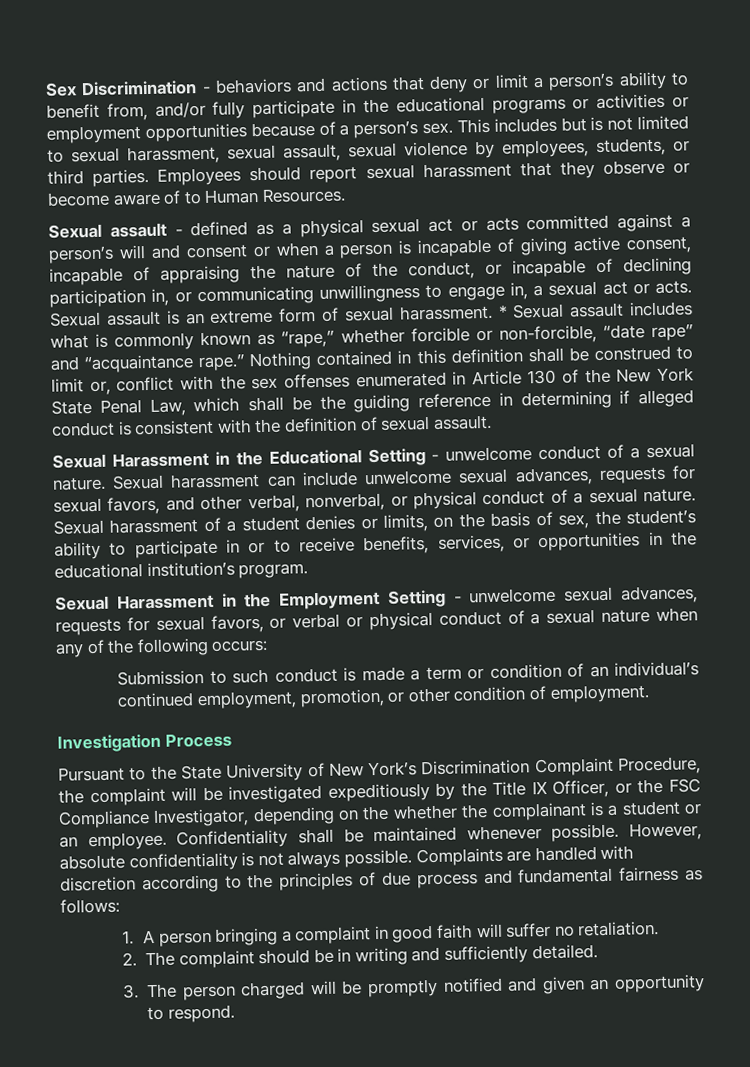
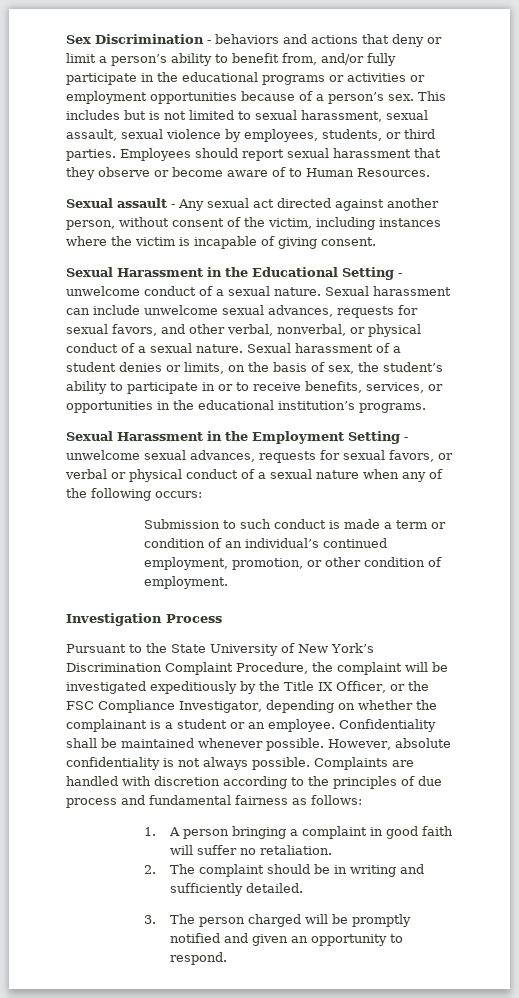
[190,213,691,238] [48,236,692,264] [49,257,692,286] [49,280,692,308] [50,301,693,327] [50,324,693,351] [50,345,693,374] [51,367,694,396] [51,389,694,416] [51,414,492,437] defined as a physical sexual act or acts committed against a person’s will and consent or when a person is incapable of giving active consent, incapable of appraising the nature of the conduct, or incapable of declining participation in, or communicating unwillingness to engage in, a sexual act or acts. Sexual assault is an extreme form of sexual harassment. * Sexual assault includes what is commonly known as “rape,” whether forcible or non-forcible, “date rape” and “acquaintance rape.” Nothing contained in this definition shall be construed to limit or, conflict with the sex offenses enumerated in Article 130 of the New York State Penal Law, which shall be the guiding reference in determining if alleged conduct is consistent with the definition of sexual assault. -> [178,198,439,211] [66,217,441,230] [66,236,376,249] Any sexual act directed against another person, without consent of the victim, including instances where the victim is incapable of giving consent.
[238,563,309,579] program. -> [359,403,426,413] programs.
[362,805,390,821] the -> (355, 706) none

